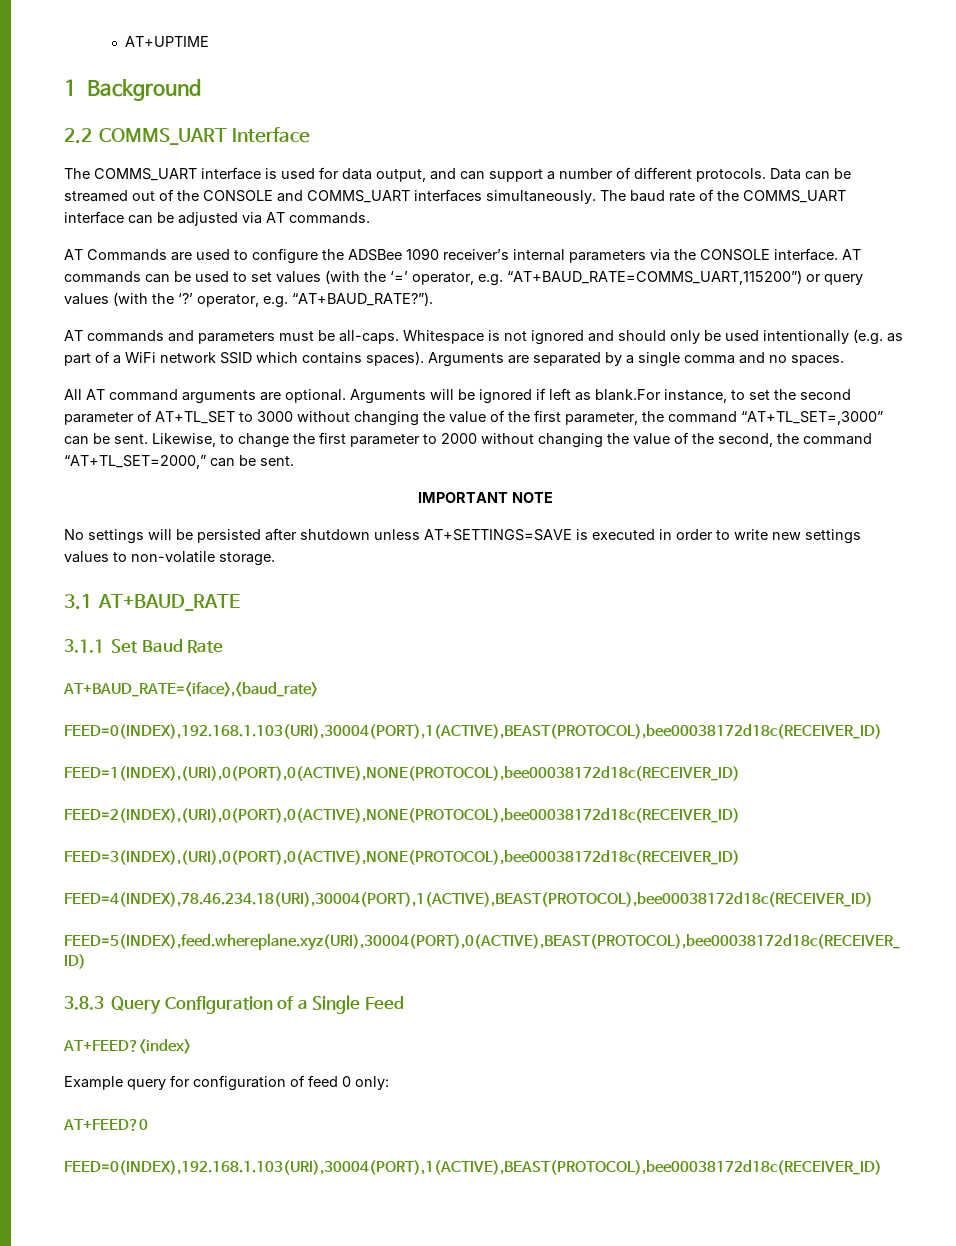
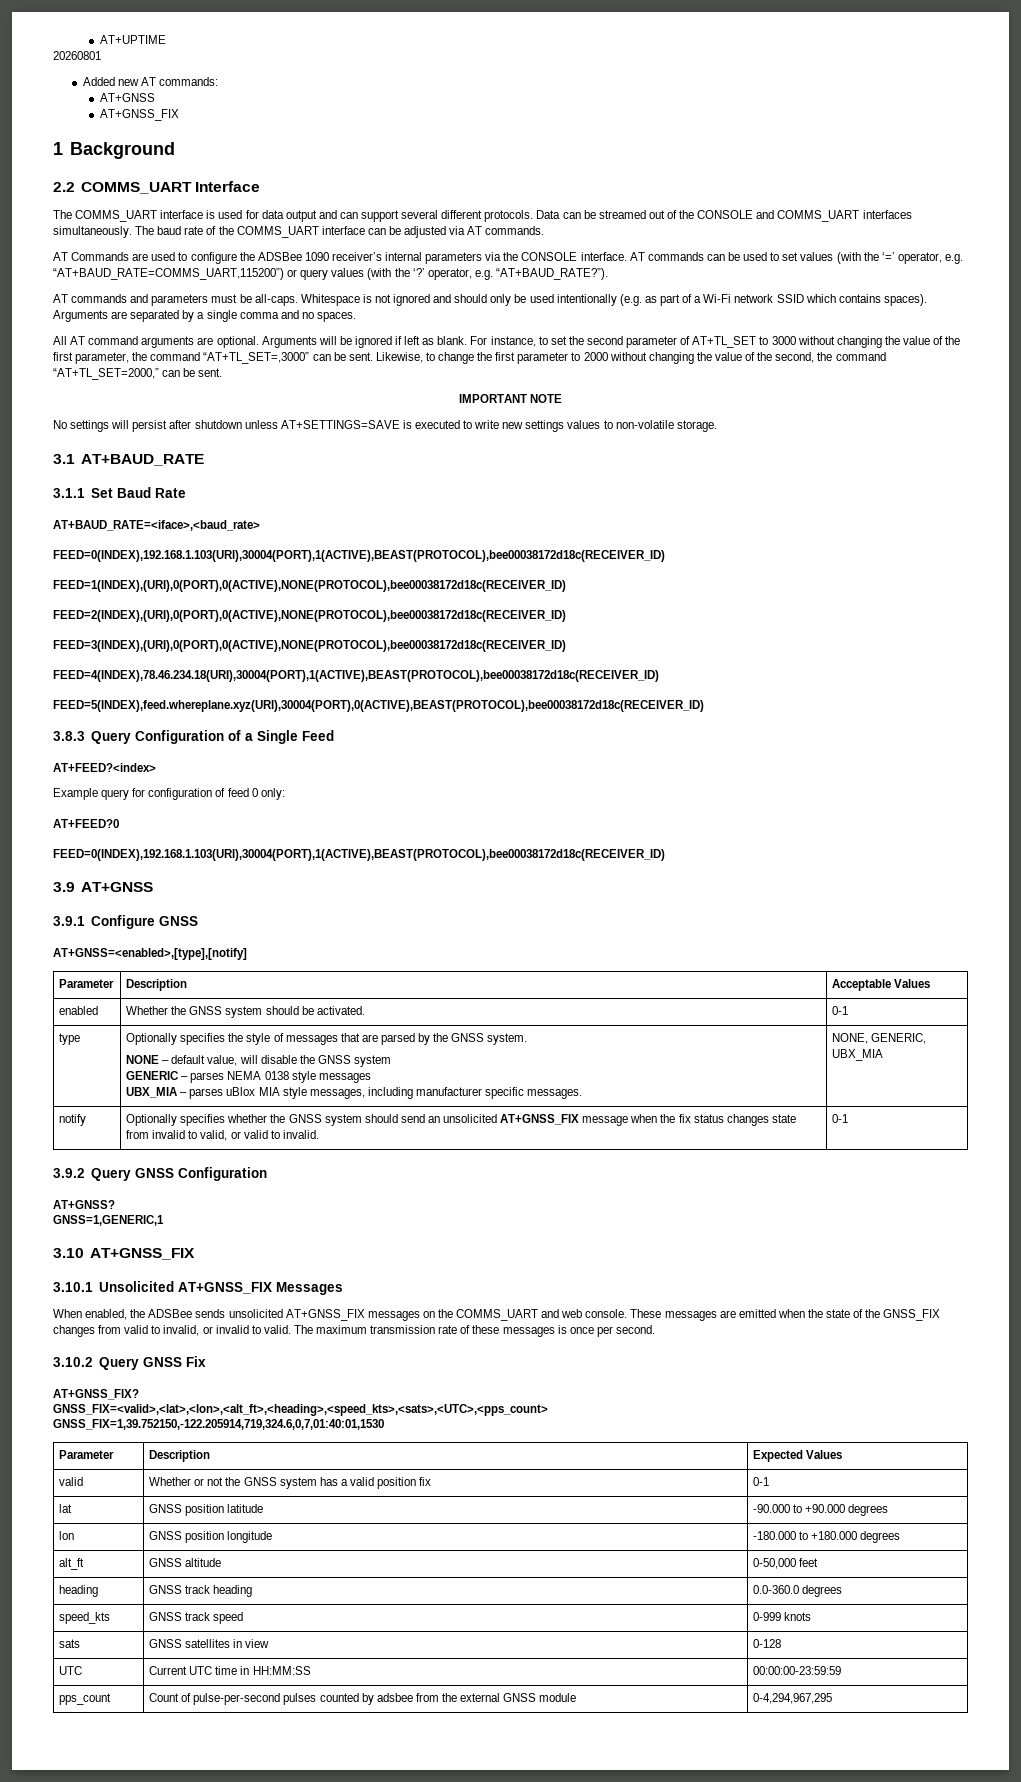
(209, 41) none -> [53,51,101,60] [82,77,218,86] [99,93,155,102] [99,109,179,121] // 20260801 // Added new AT commands: // AT+GNSS // AT+GNSS_FIX
[376,169,426,182] output, -> [285,210,317,222] output
[547,167,631,180] a number of -> [401,210,439,219] several
[125,352,156,363] WiFi -> [703,294,732,303] Wi-Fi
[595,389,661,401] blank.For -> [437,336,488,345] blank. For
[176,529,261,543] be persisted -> [132,420,168,432] persist
[659,529,713,540] in order -> (460, 424) none
(882, 1167) none -> [53,882,153,892] [53,915,198,929] [53,948,247,960] [59,979,115,988] [126,979,188,991] [832,979,931,991] [59,1006,99,1015] [126,1006,365,1018] [832,1006,849,1015] [59,1033,81,1045] [126,1033,528,1045] [126,1055,391,1067] [126,1071,371,1083] [126,1087,583,1099] [832,1033,927,1044] [832,1049,884,1061] [59,1114,87,1126] [126,1114,796,1126] [126,1130,319,1141] [832,1114,849,1123] [53,1167,267,1181] [53,1200,115,1209] [53,1215,164,1226] [53,1248,195,1260] [53,1281,343,1295] [53,1309,941,1321] [53,1325,655,1337] [53,1356,206,1370] [53,1389,139,1400] [53,1404,548,1416] [53,1419,384,1430] [59,1450,115,1459] [149,1450,211,1462] [753,1450,843,1462] [59,1477,84,1486] [149,1477,432,1489] [753,1477,770,1486] [59,1504,73,1513] [149,1504,264,1516] [753,1504,889,1516] [59,1531,75,1540] [149,1531,273,1543] [753,1531,901,1543] [59,1558,85,1570] [149,1558,222,1567] [753,1558,819,1569] [59,1585,99,1597] [149,1585,253,1597] [753,1585,843,1597] [59,1612,111,1624] [149,1612,244,1624] [753,1612,812,1621] [59,1639,81,1648] [149,1639,270,1648] [753,1639,782,1648] [59,1666,83,1675] [149,1666,311,1675] [753,1666,842,1675] [59,1693,112,1705] [149,1693,577,1705] [753,1693,833,1704] // 3.9 AT+GNSS // 3.9.1 Configure GNSS // AT+GNSS=<enabled>,[type],[notify] // Parameter | Description | Acceptable Values // enabled | Whether the GNSS system should be activated. | 0-1 // type | Optionally specifies the style of messages that are parsed by the GNSS system. // NONE – default value, will disable the GNSS system // GENERIC – parses NEMA 0138 style messages // UBX_MIA – parses uBlox MIA style messages, including manufacturer specific messages. | NONE, GENERIC, UBX_MIA // notify | Optionally specifies whether the GNSS system should send an unsolicited AT+GNSS_FIX message when the fix status changes state from invalid to valid, or valid to invalid. | 0-1 // 3.9.2 Query GNSS Configuration // AT+GNSS? // GNSS=1,GENERIC,1 // 3.10 AT+GNSS_FIX // 3.10.1 Unsolicited AT+GNSS_FIX Messages // When enabled, the ADSBee sends unsolicited AT+GNSS_FIX messages on the COMMS_UART and web console. These messages are emitted when the state of the GNSS_FIX changes from valid to invalid, or invalid to valid. The maximum transmission rate of these messages is once per second. // 3.10.2 Query GNSS Fix // AT+GNSS_FIX? // GNSS_FIX=<valid>,<lat>,<lon>,<alt_ft>,<heading>,<speed_kts>,<sats>,<UTC>,<pps_count> // GNSS_FIX=1,39.752150,-122.205914,719,324.6,0,7,01:40:01,1530 // Parameter | Description | Expected Values // valid | Whether or not the GNSS system has a valid position fix | 0-1 // lat | GNSS position latitude | -90.000 to +90.000 degrees // lon | GNSS position longitude | -180.000 to +180.000 degrees // alt_ft | GNSS altitude | 0-50,000 feet // heading | GNSS track heading | 0.0-360.0 degrees // speed_kts | GNSS track speed | 0-999 knots // sats | GNSS satellites in view | 0-128 // UTC | Current UTC time in HH:MM:SS | 00:00:00-23:59:59 // pps_count | Count of pulse-per-second pulses counted by adsbee from the external GNSS module | 0-4,294,967,295

